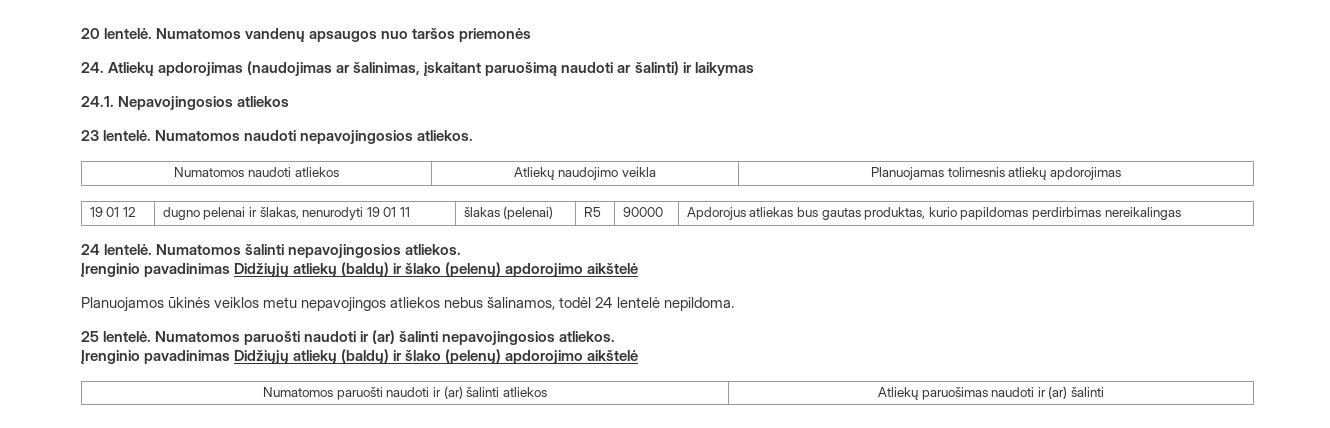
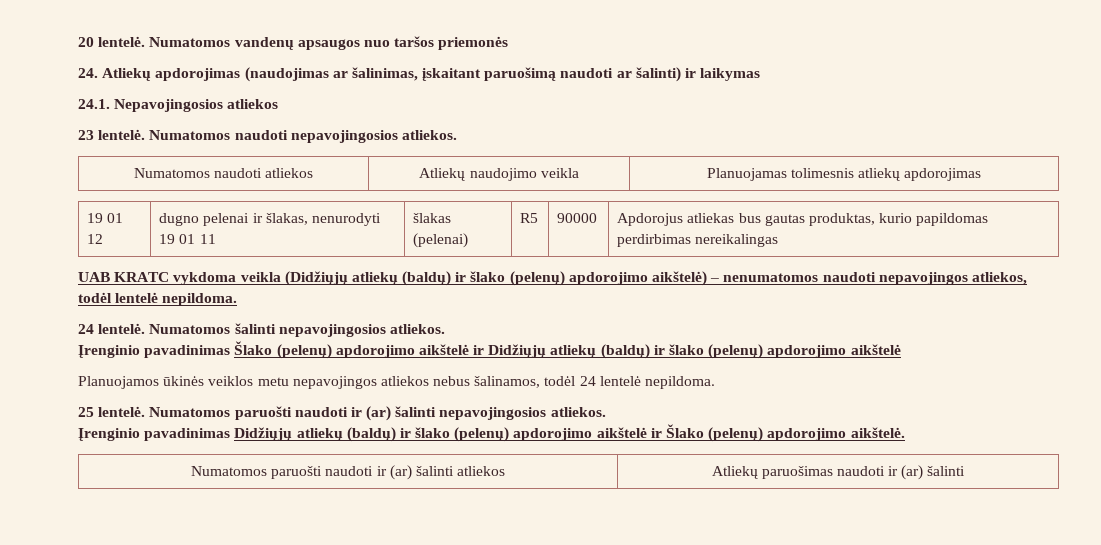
(1181, 213) none -> [78,271,1027,286] [78,292,238,306] // UAB KRATC vykdoma veikla (Didžiųjų atliekų (baldų) ir šlako (pelenų) apdorojimo aikštelė) – nenumatomos naudoti nepavojingos atliekos, todėl lentelė nepildoma.
(231, 270) none -> [234,341,485,359] Šlako (pelenų) apdorojimo aikštelė ir
(639, 355) none -> [650,424,905,442] ir Šlako (pelenų) apdorojimo aikštelė.

